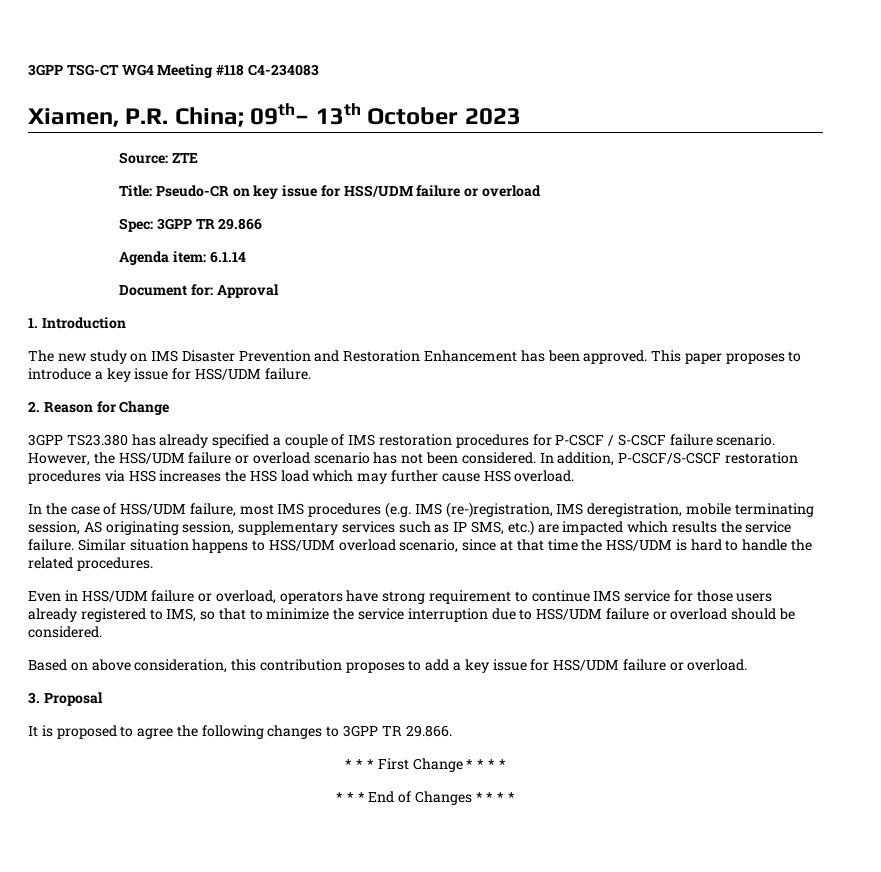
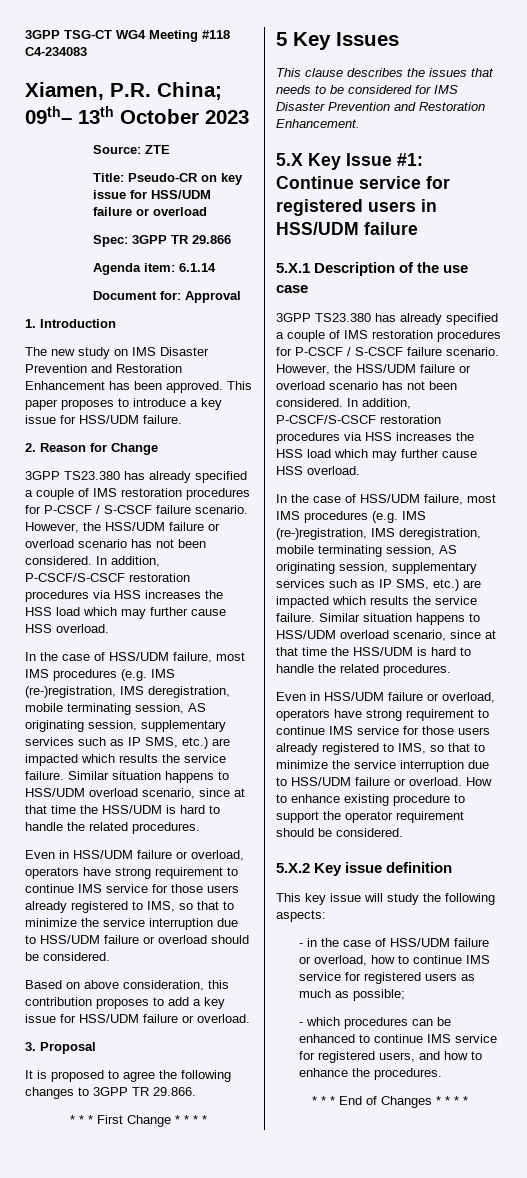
(506, 764) none -> [276,32,399,50] [276,68,494,77] [276,85,458,94] [276,102,485,111] [276,119,360,128] [276,153,423,170] [276,176,450,189] [276,199,437,216] [276,222,418,235] [276,262,469,276] [276,285,308,293] [276,313,498,325] [276,330,501,342] [276,347,499,356] [276,364,471,375] [276,381,457,390] [276,398,411,409] [276,415,441,424] [276,432,474,444] [276,449,477,461] [276,466,360,475] [276,494,496,505] [276,511,426,523] [276,528,481,540] [276,545,457,557] [276,562,477,574] [276,579,481,591] [276,596,477,608] [276,613,480,625] [276,630,496,641] [276,647,471,656] [276,664,451,676] [276,692,495,703] [276,709,489,721] [276,726,490,735] [276,743,485,755] [276,760,489,772] [276,777,492,786] [276,794,465,806] [276,811,464,823] [276,828,403,837] [276,862,453,876] [276,893,495,905] [276,910,326,922] [298,938,489,947] [298,955,490,966] [298,972,475,984] [298,989,405,1001] [298,1017,451,1029] [298,1034,497,1043] [298,1051,482,1063] [298,1068,442,1080] // 5 Key Issues // This clause describes the issues that needs to be considered for IMS Disaster Prevention and Restoration Enhancement. // 5.X Key Issue #1: Continue service for registered users in HSS/UDM failure // 5.X.1 Description of the use case // 3GPP TS23.380 has already specified a couple of IMS restoration procedures for P-CSCF / S-CSCF failure scenario. However, the HSS/UDM failure or overload scenario has not been considered. In addition, P-CSCF/S-CSCF restoration procedures via HSS increases the HSS load which may further cause HSS overload. // In the case of HSS/UDM failure, most IMS procedures (e.g. IMS (re-)registration, IMS deregistration, mobile terminating session, AS originating session, supplementary services such as IP SMS, etc.) are impacted which results the service failure. Similar situation happens to HSS/UDM overload scenario, since at that time the HSS/UDM is hard to handle the related procedures. // Even in HSS/UDM failure or overload, operators have strong requirement to continue IMS service for those users already registered to IMS, so that to minimize the service interruption due to HSS/UDM failure or overload. How to enhance existing procedure to support the operator requirement should be considered. // 5.X.2 Key issue definition // This key issue will study the following aspects: // - in the case of HSS/UDM failure or overload, how to continue IMS service for registered users as much as possible; // - which procedures can be enhanced to continue IMS service for registered users, and how to enhance the procedures.

